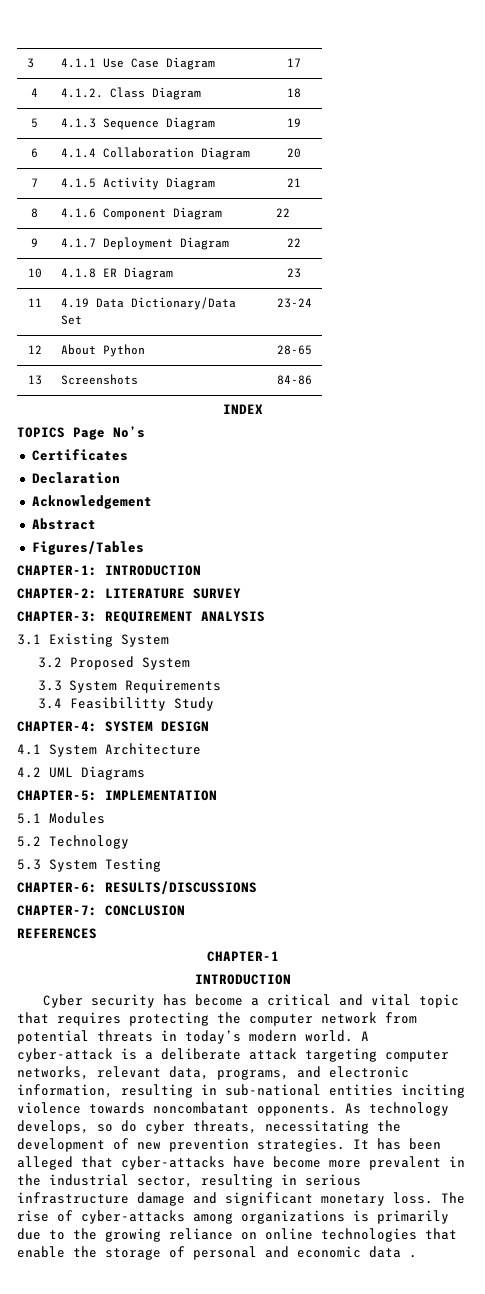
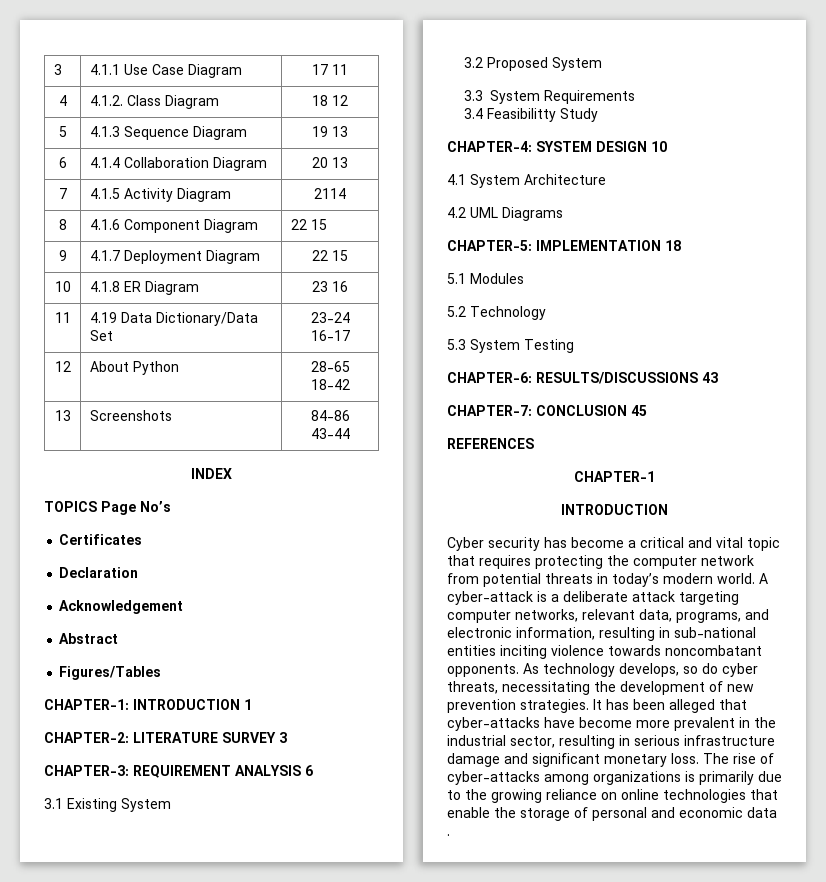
(301, 62) none -> [332,64,348,75] 11
(301, 93) none -> [332,95,348,106] 12
(301, 122) none -> [332,126,348,137] 13
(301, 153) none -> [332,157,348,168] 13
[287,178,301,187] 21 -> [314,188,346,199] 2114
(290, 212) none -> [310,219,327,230] 15
(301, 242) none -> [332,250,348,261] 15
(301, 273) none -> [332,281,348,292] 16
(312, 303) none -> [310,330,350,341] 16-17
(312, 350) none -> [310,379,350,390] 18-42
(312, 380) none -> [310,428,350,439] 43-44
(201, 570) none -> [244,699,252,710] 1
(241, 593) none -> [279,732,287,743] 3
(265, 616) none -> [305,765,313,776] 6
(209, 726) none -> [651,141,667,152] 10
(217, 795) none -> [665,240,681,251] 18
(257, 887) none -> [702,372,718,383] 43
(185, 910) none -> [631,405,647,416] 45

